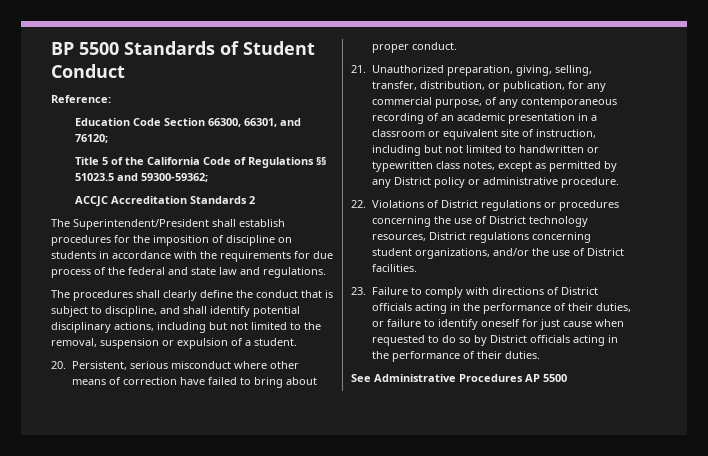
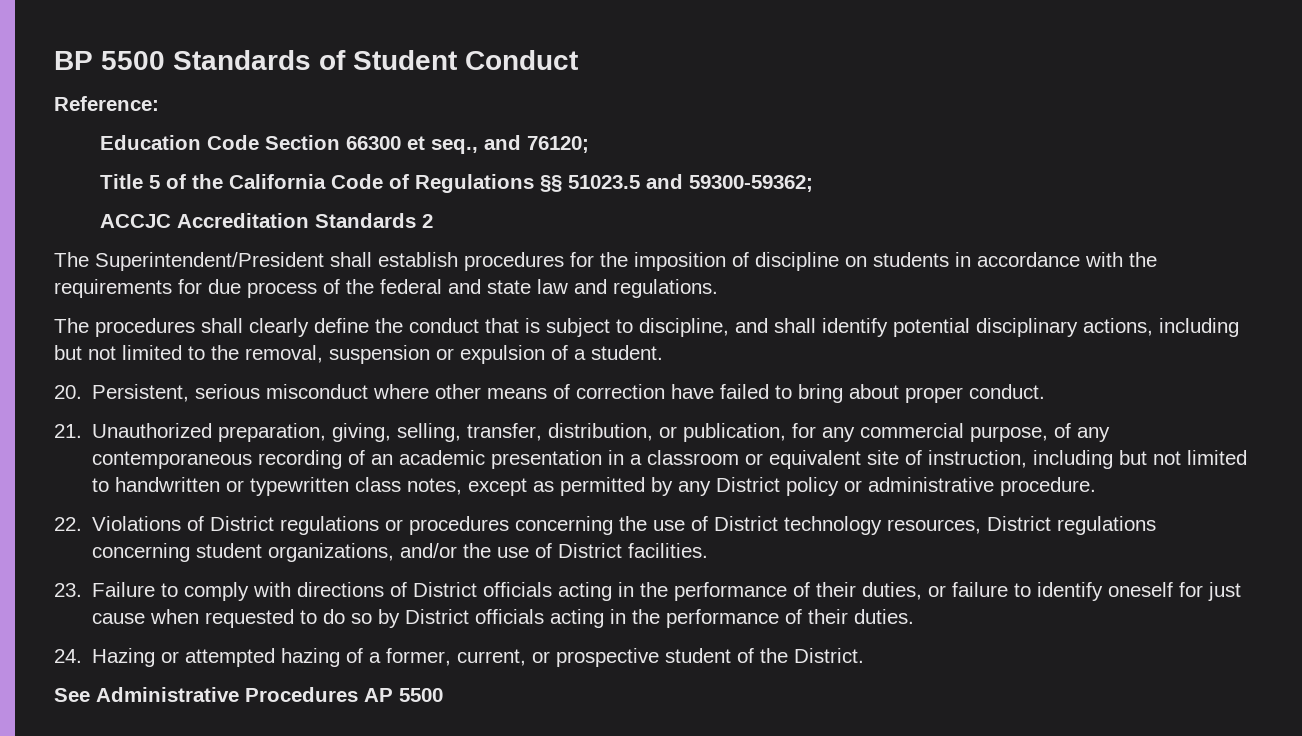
[208,118,278,127] 66300, 66301, -> [345,136,478,154] 66300 et seq.,
(540, 355) none -> [54,648,865,667] // 24. Hazing or attempted hazing of a former, current, or prospective student of the District.

